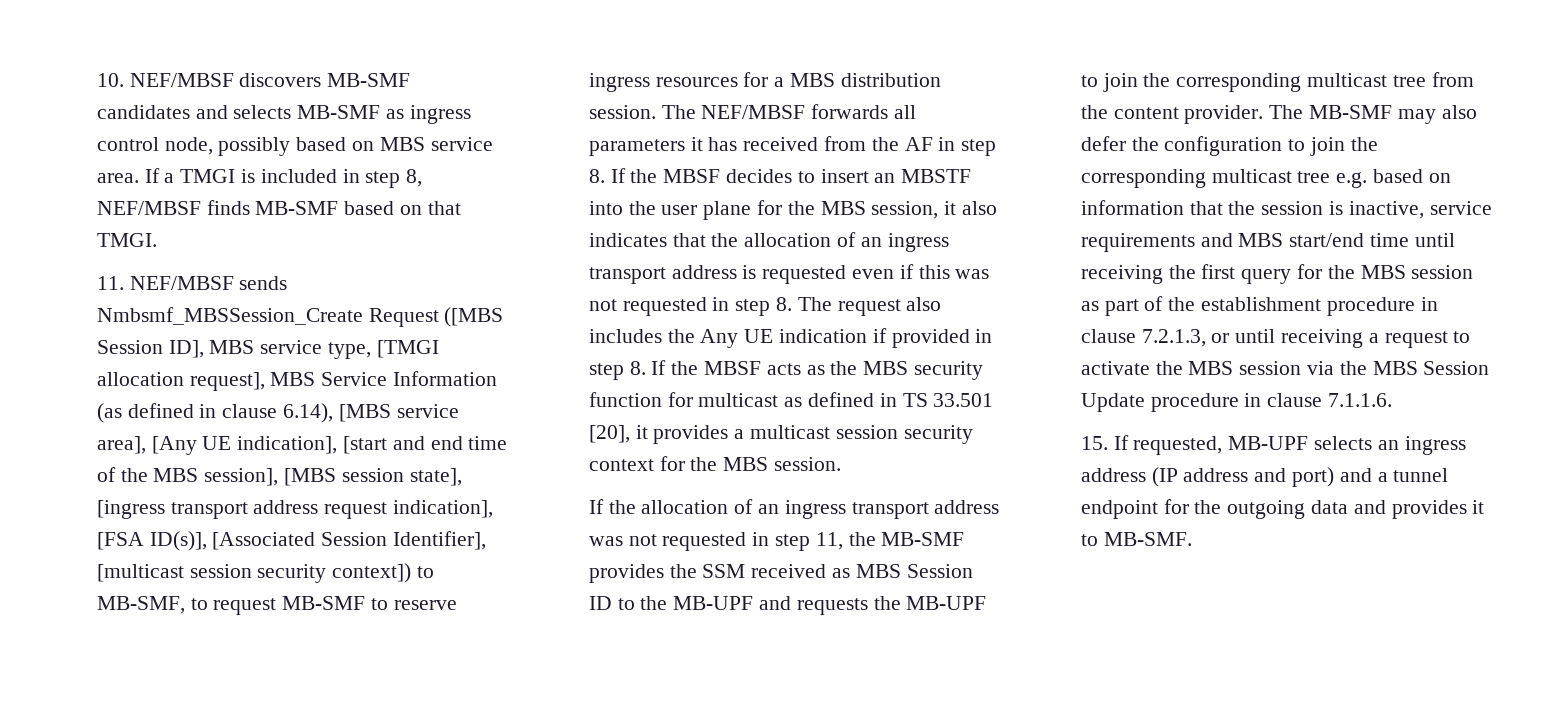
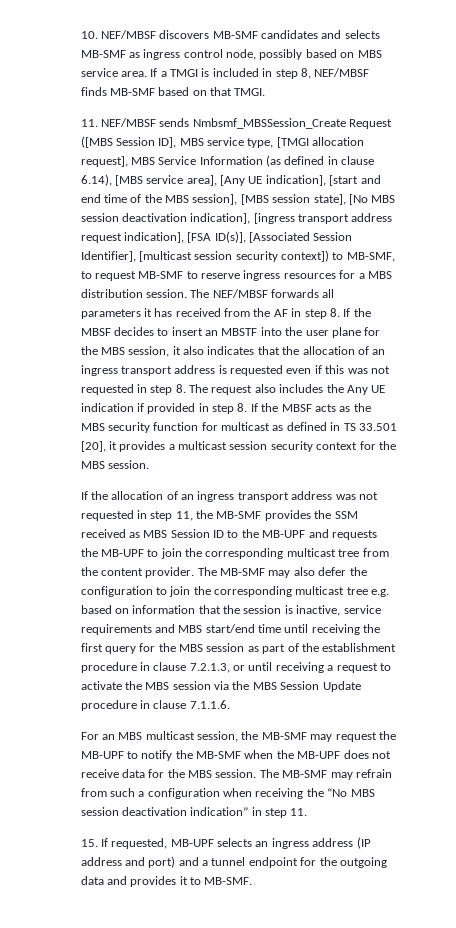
(462, 477) none -> [348,194,396,205] [80,213,251,224] [No MBS session deactivation indication],
(1393, 400) none -> [80,731,396,742] [80,750,391,761] [80,769,392,780] [80,788,375,799] [80,807,308,818] // For an MBS multicast session, the MB-SMF may request the MB-UPF to notify the MB-SMF when the MB-UPF does not receive data for the MBS session. The MB-SMF may refrain from such a configuration when receiving the “No MBS session deactivation indication” in step 11.

